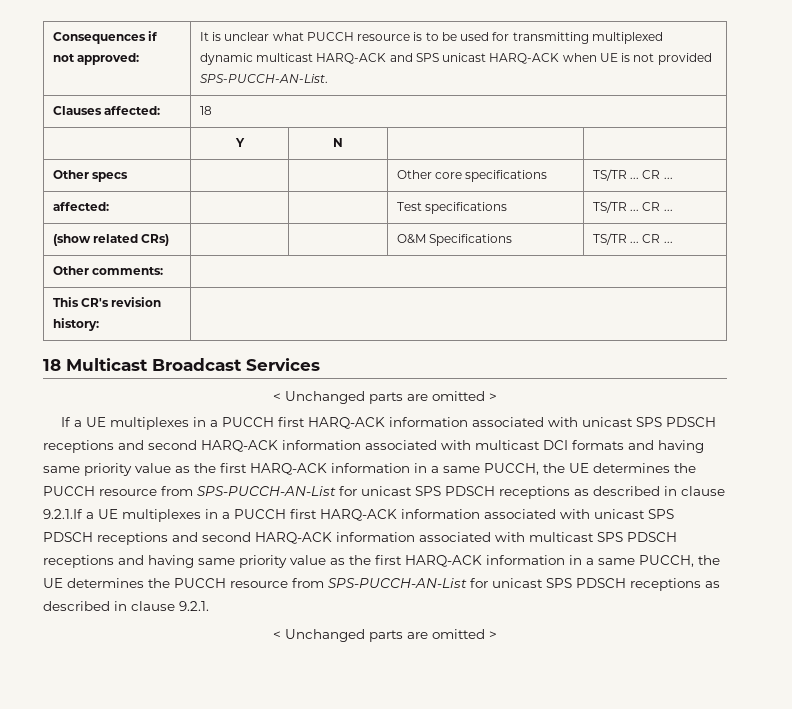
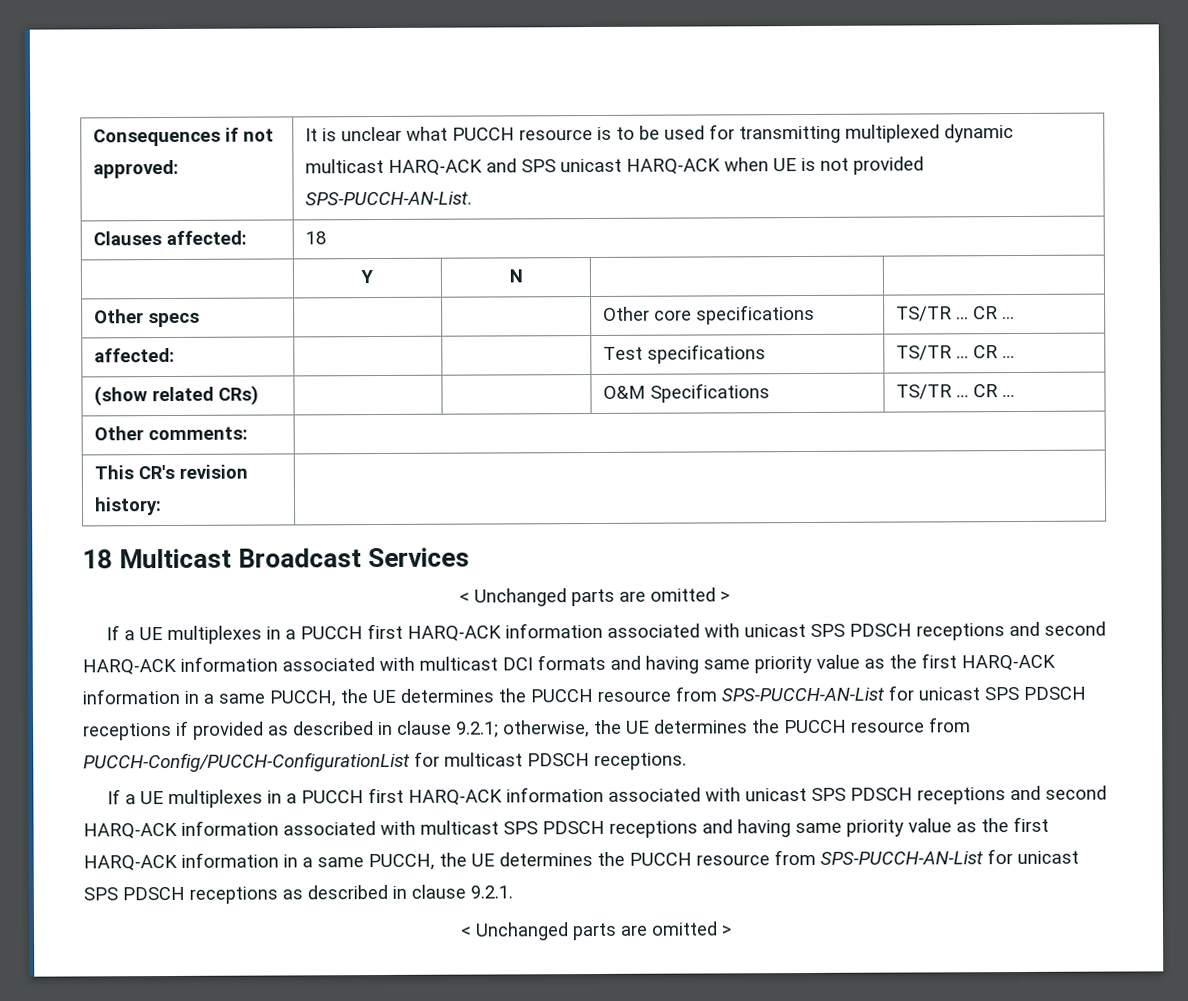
[574,486,725,496] [43,509,83,519] as described in clause 9.2.1.If -> [176,717,971,740] [83,751,687,773] [107,789,122,805] if provided as described in clause 9.2.1; otherwise, the UE determines the PUCCH resource from PUCCH-Config/PUCCH-ConfigurationList for multicast PDSCH receptions. // If

